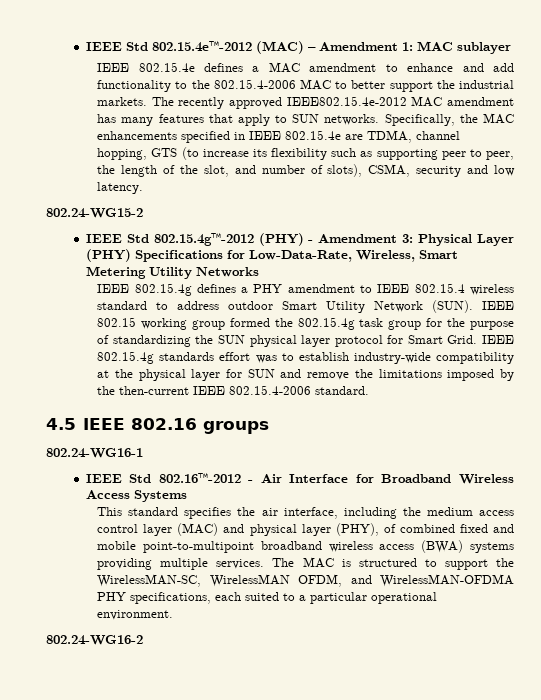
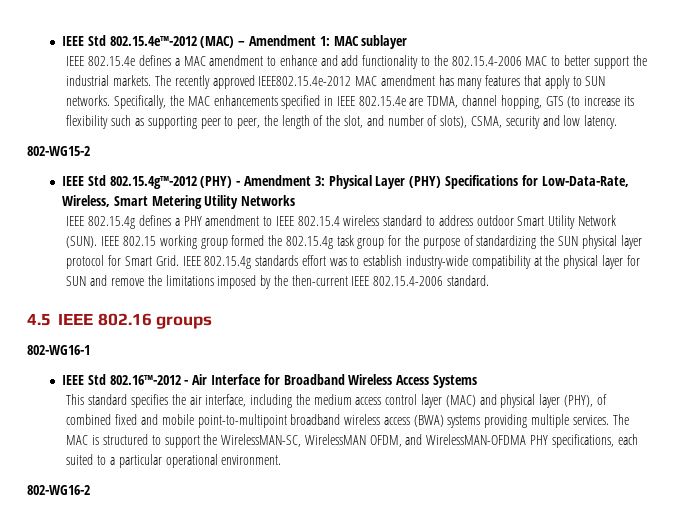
[46,208,143,218] 802.24-WG15-2 -> [27,146,90,156] 802-WG15-2
[46,448,143,458] 802.24-WG16-1 -> [27,345,90,355] 802-WG16-1
[46,635,143,645] 802.24-WG16-2 -> [27,485,90,495] 802-WG16-2

